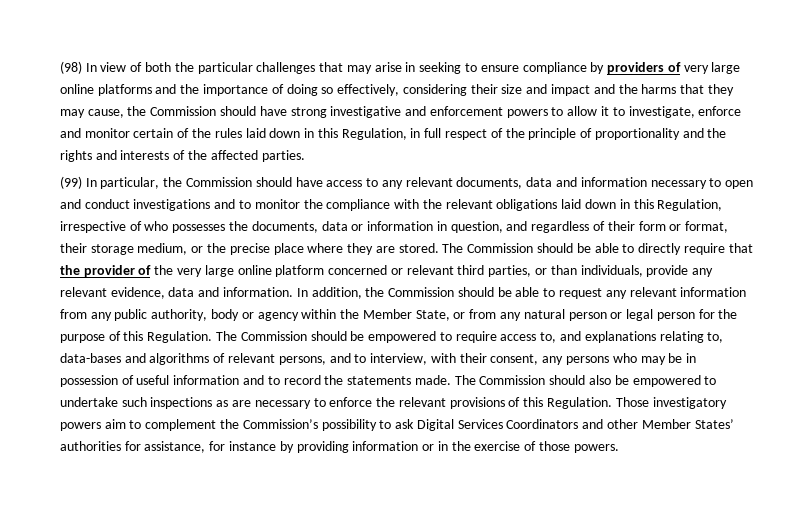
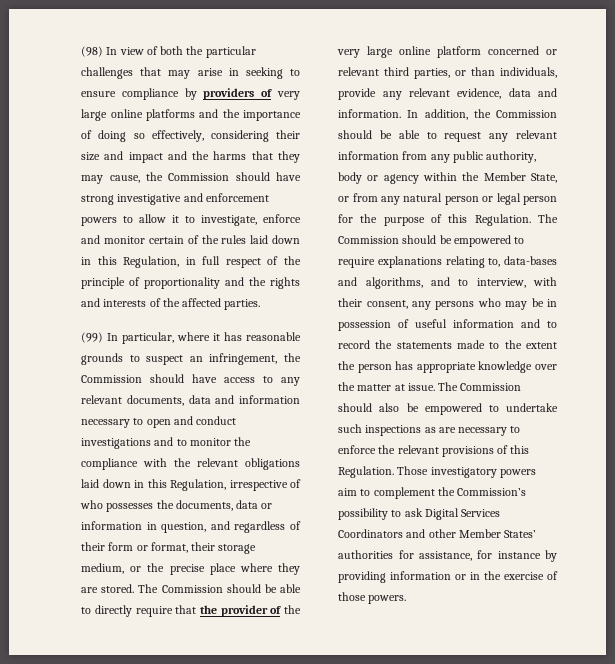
(160, 183) none -> [177,332,301,341] [81,353,278,365] where it has reasonable grounds to suspect an infringement,
[500,331,581,343] access to, and -> (376, 262) none
[149,353,326,365] algorithms of relevant persons, -> [365,277,423,289] algorithms,
[414,375,451,385] made. -> [457,340,557,349] [338,361,557,373] [338,382,435,391] made to the extent the person has appropriate knowledge over the matter at issue.

